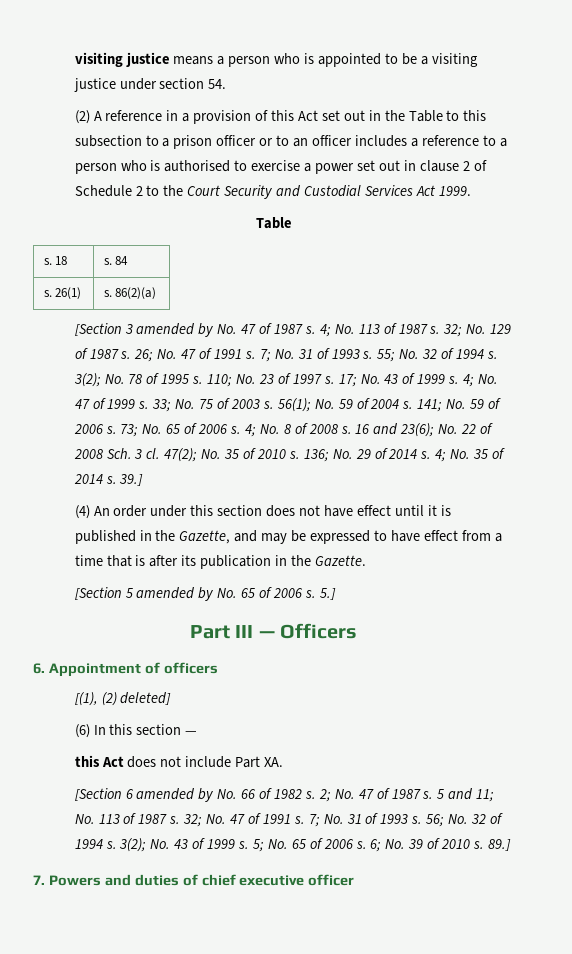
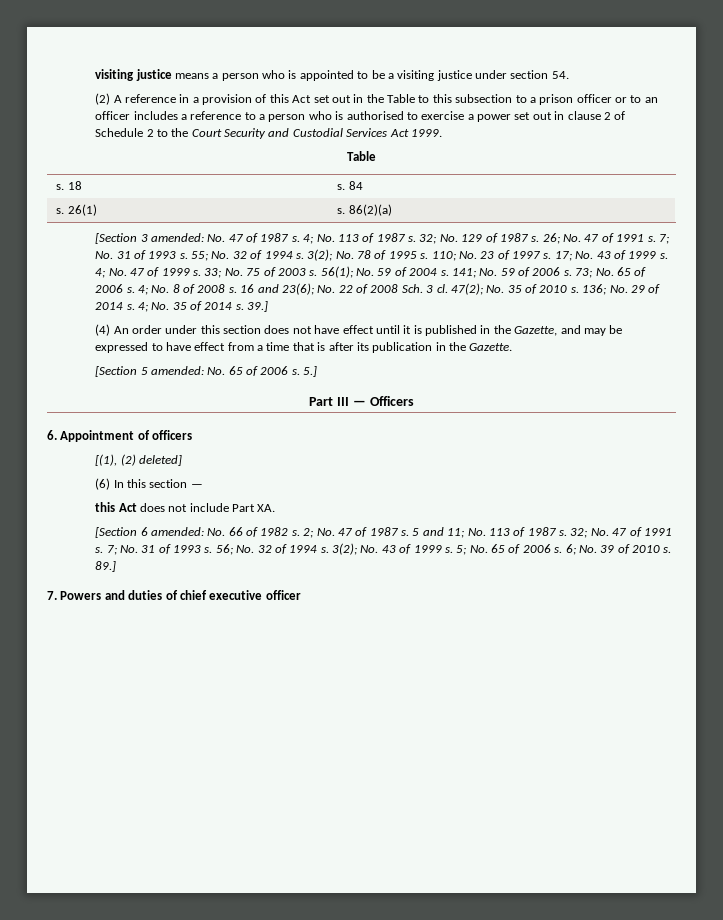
[136,323,215,337] amended by -> [150,233,204,242] amended:
[136,587,215,601] amended by -> [150,366,204,375] amended:
[136,788,215,802] amended by -> [150,527,204,536] amended:

